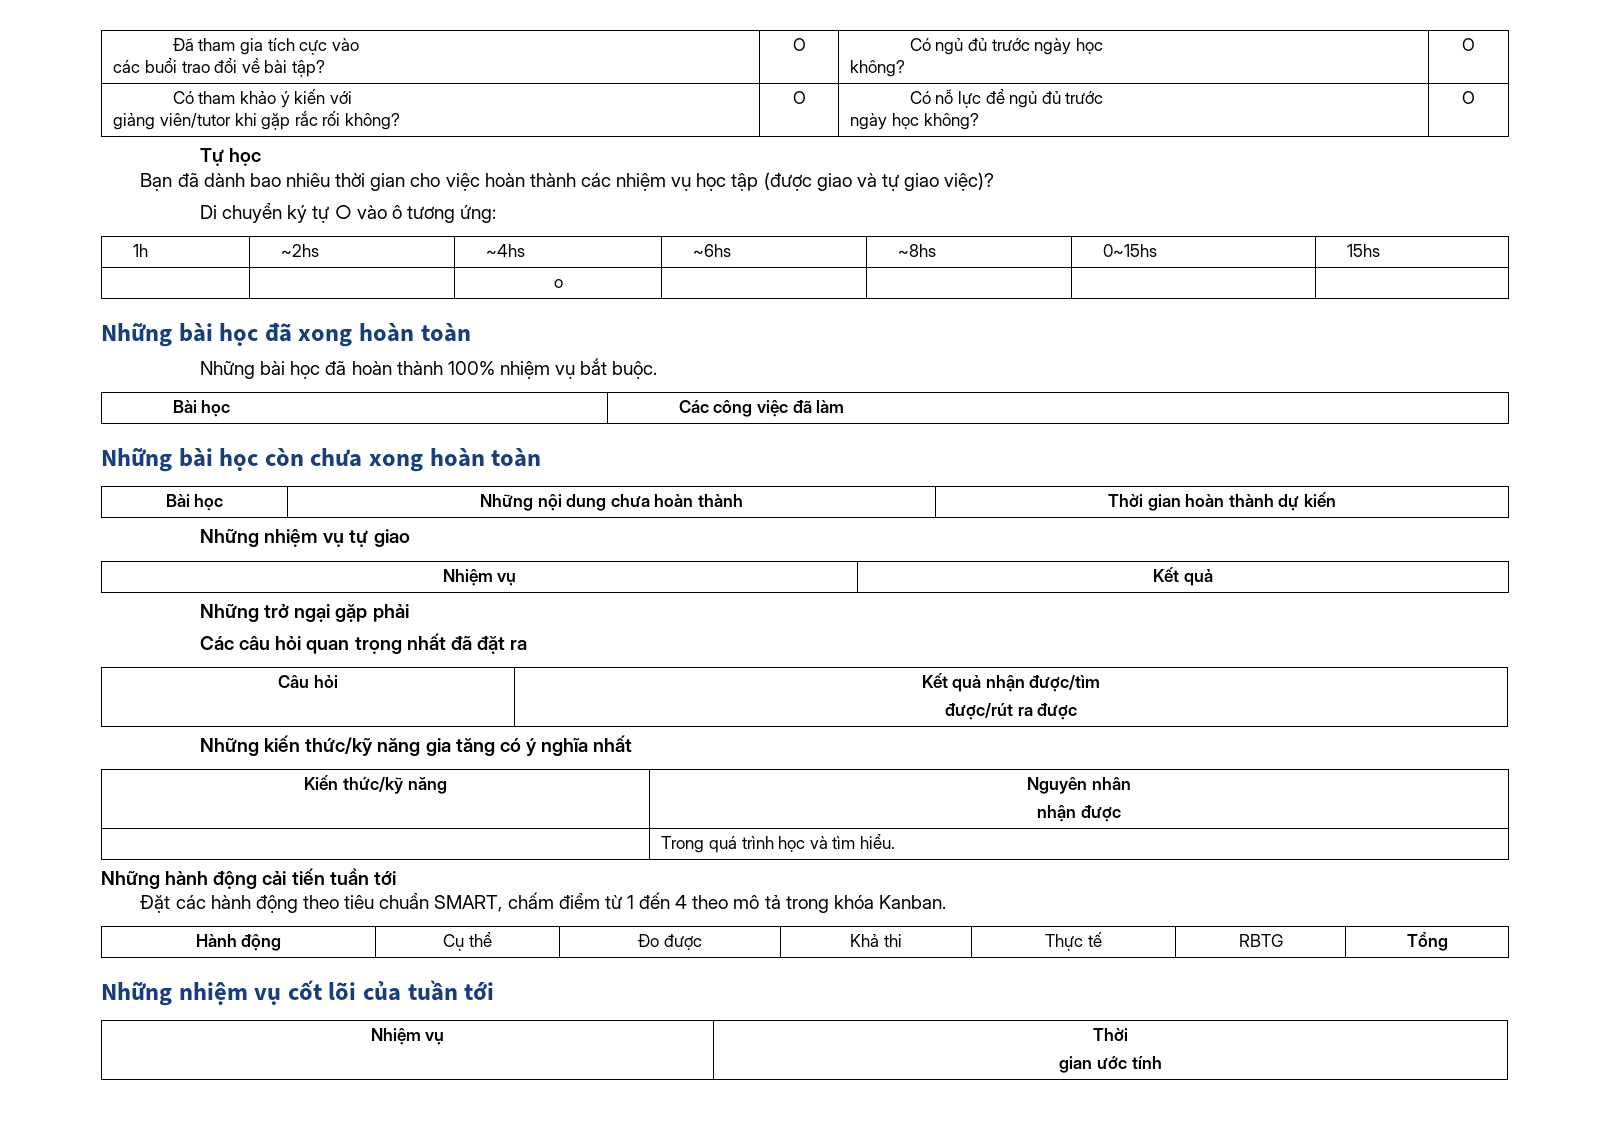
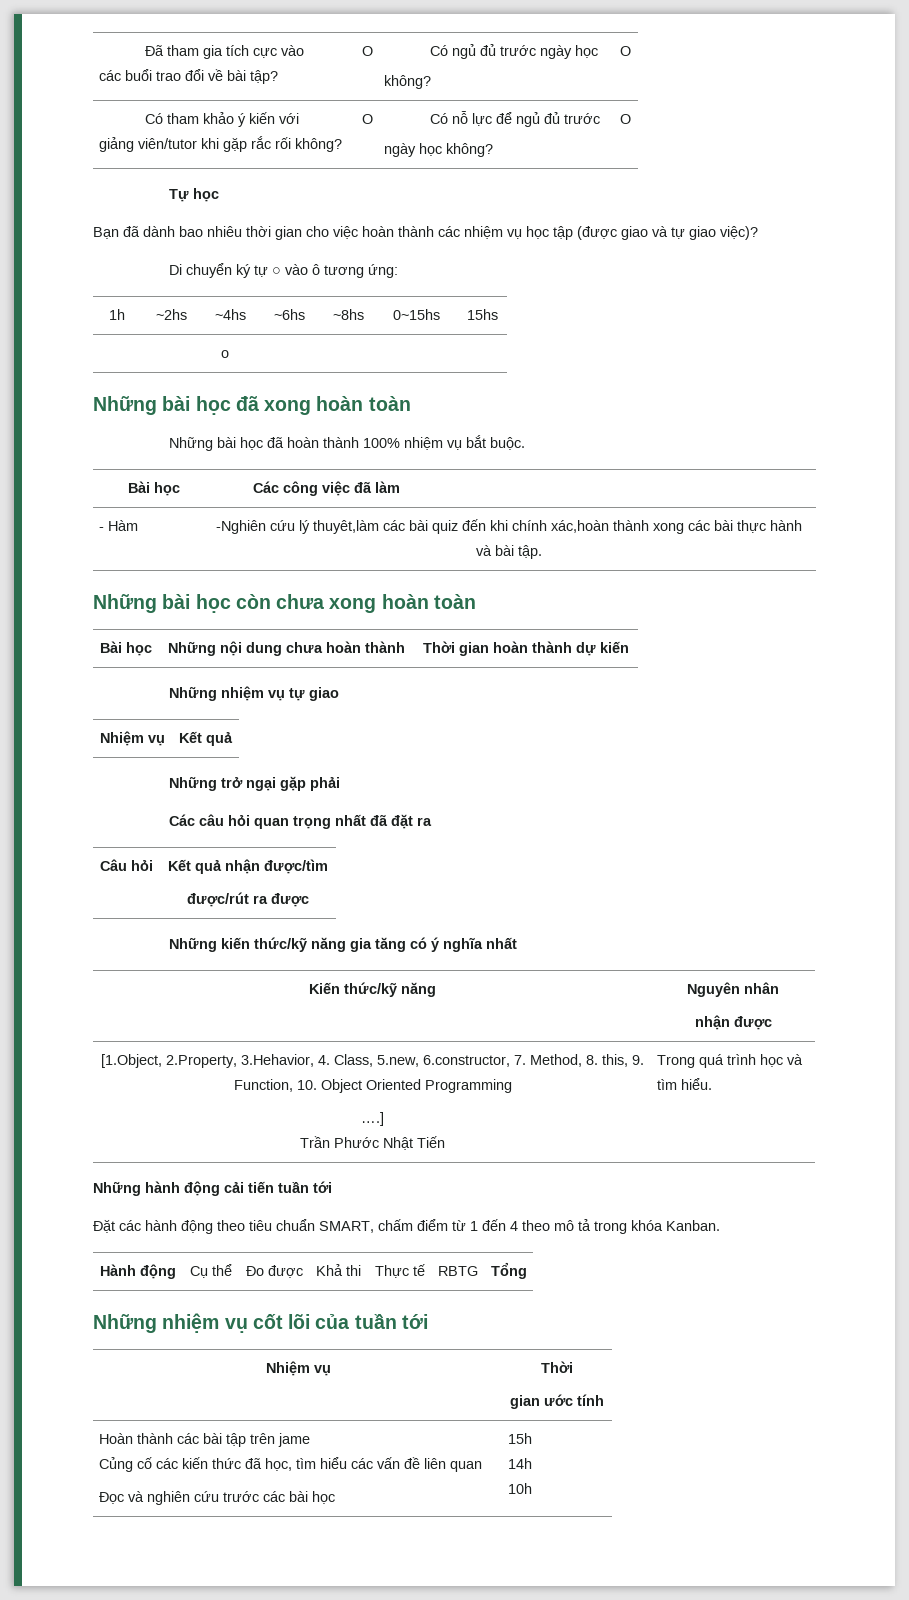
(845, 406) none -> [98,520,138,531] [215,519,802,534] [475,545,542,559] // - Hàm | -Nghiên cứu lý thuyêt,làm các bài quiz đến khi chính xác,hoàn thành xong các bài thực hành và bài tập.
(1121, 813) none -> [100,1054,644,1068] [233,1079,512,1093] [361,1112,384,1126] [300,1136,445,1150] [1.Object, 2.Property, 3.Hehavior, 4. Class, 5.new, 6.constructor, 7. Method, 8. this, 9. Function, 10. Object Oriented Programming // ….] // Trần Phước Nhật Tiến
(1162, 1062) none -> [98,1433,310,1447] [98,1457,482,1472] [98,1491,335,1505] [507,1433,532,1444] [507,1458,532,1469] [507,1483,532,1494] // Hoàn thành các bài tập trên jame // Củng cố các kiến thức đã học, tìm hiểu các vấn đề liên quan // Đọc và nghiên cứu trước các bài học | 15h // 14h // 10h

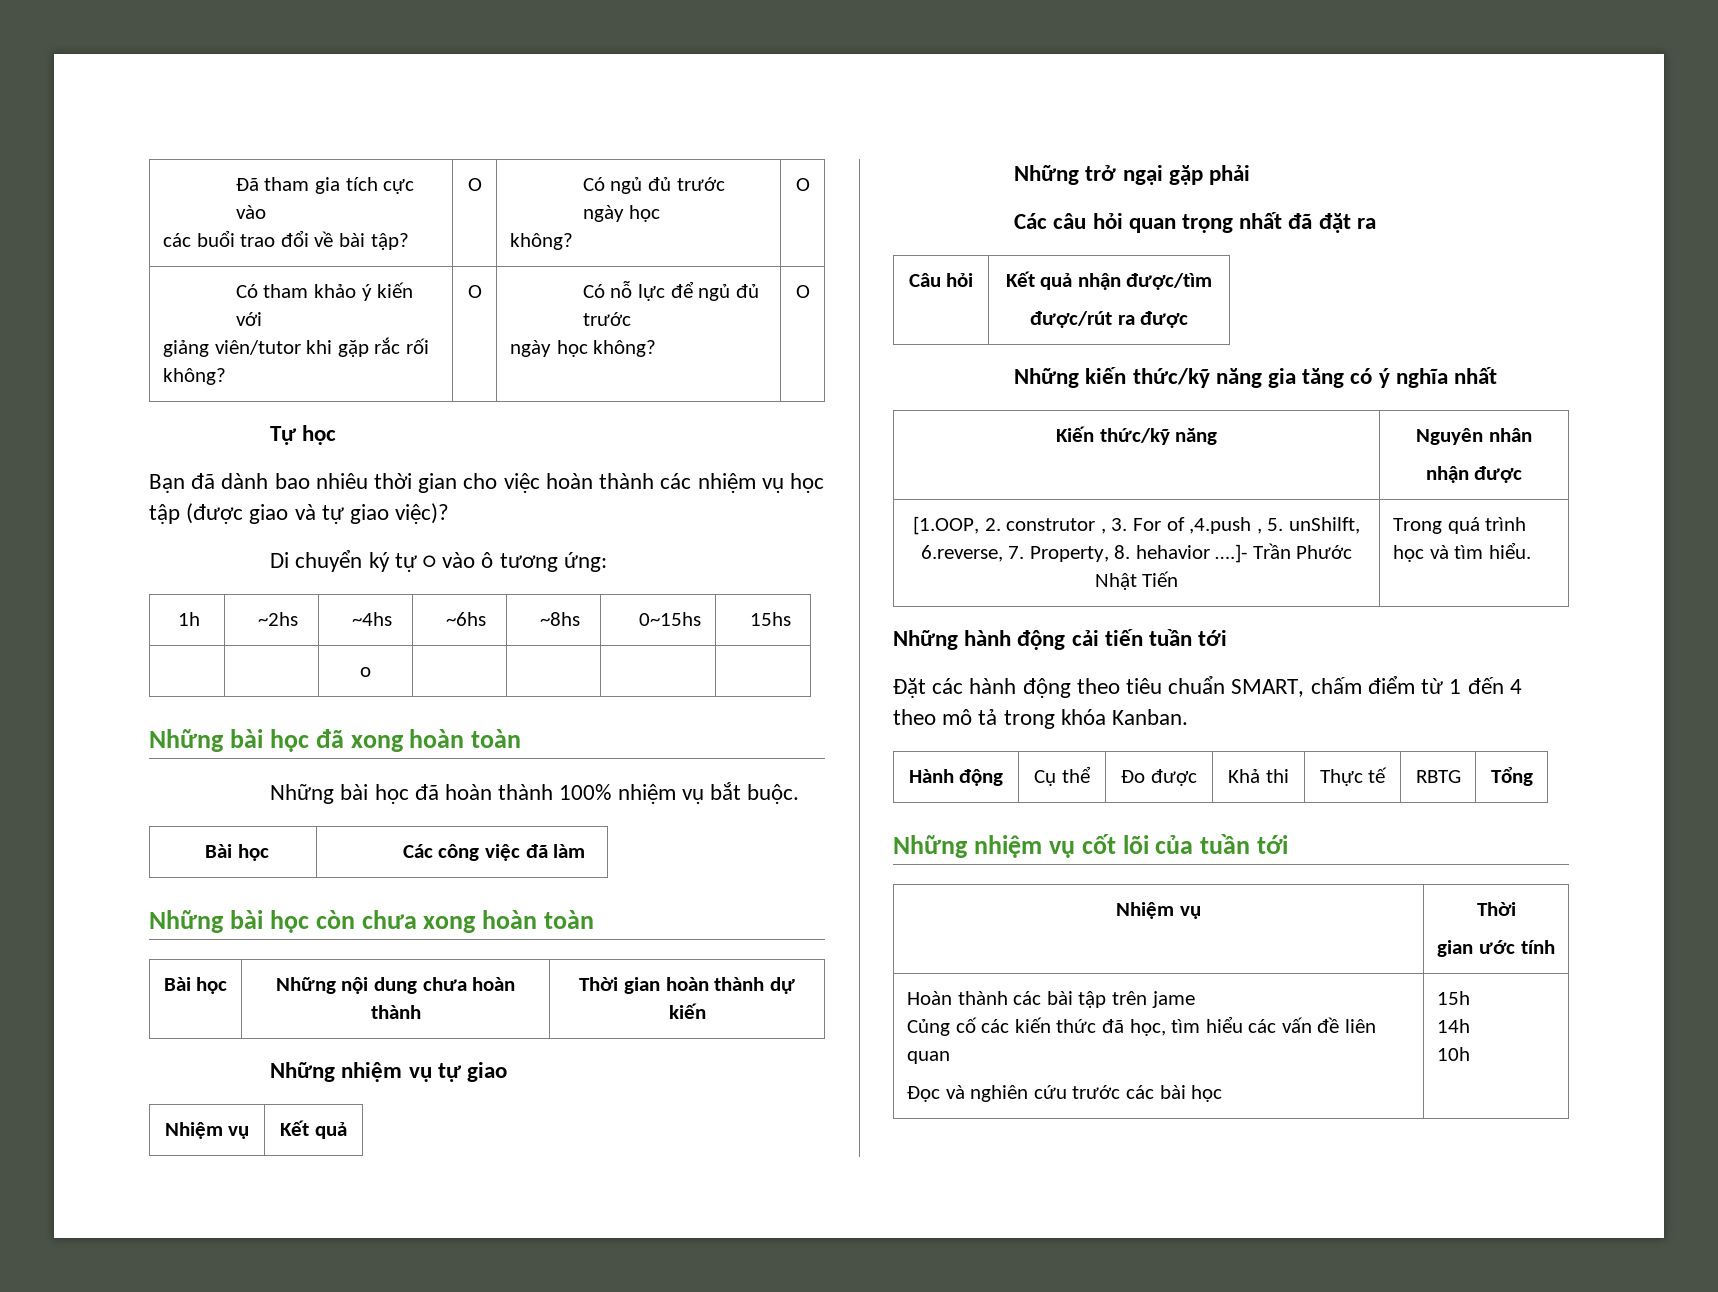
[98,520,138,531] [215,519,802,534] [475,545,542,559] // - Hàm | -Nghiên cứu lý thuyêt,làm các bài quiz đến khi chính xác,hoàn thành xong các bài thực hành và bài tập. -> (586, 851) none
[100,1054,644,1068] [233,1079,512,1093] [361,1112,384,1126] [1.Object, 2.Property, 3.Hehavior, 4. Class, 5.new, 6.constructor, 7. Method, 8. this, 9. Function, 10. Object Oriented Programming // ….] // -> [913,516,1360,535] [920,544,1248,563] [1.OOP, 2. construtor , 3. For of ,4.push , 5. unShilft, 6.reverse, 7. Property, 8. hehavior ….]-

